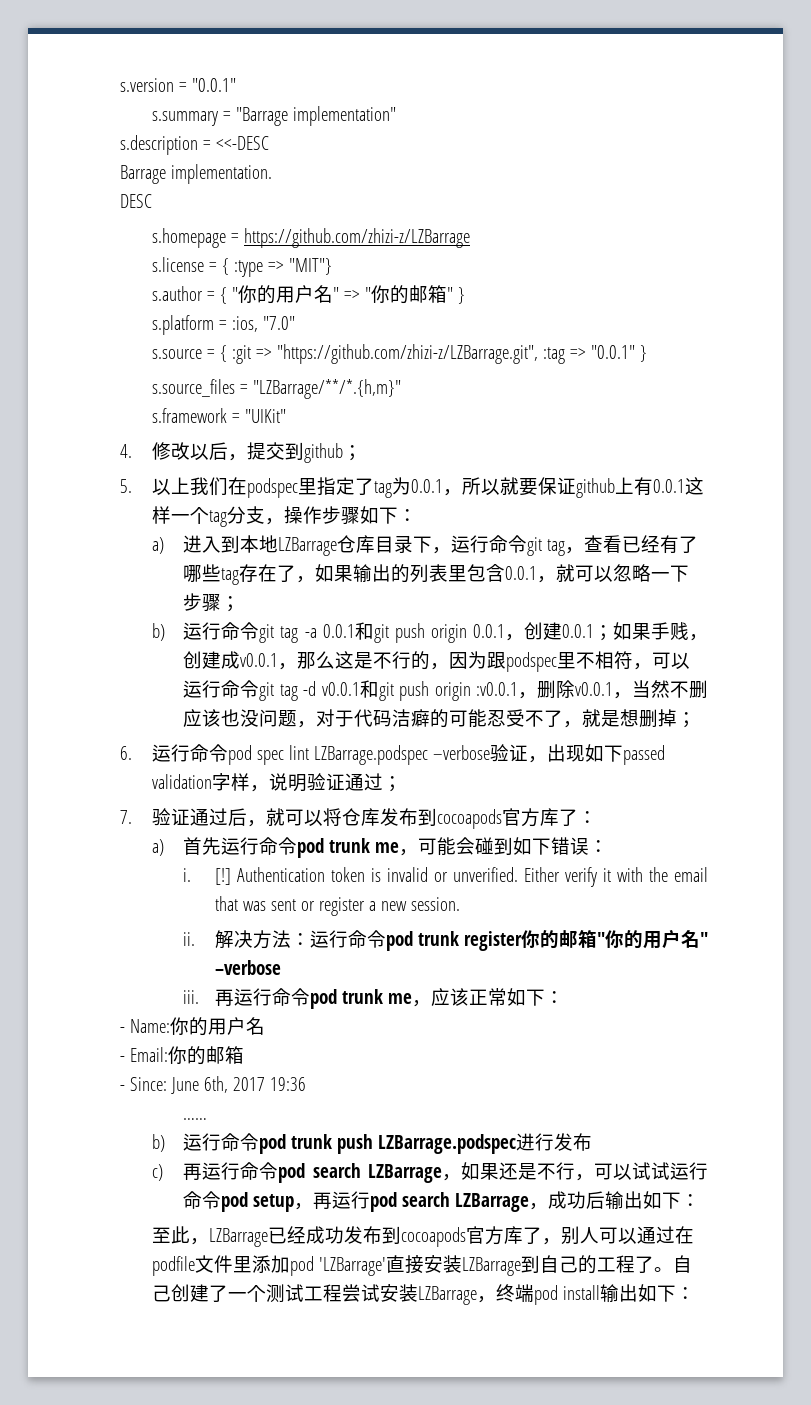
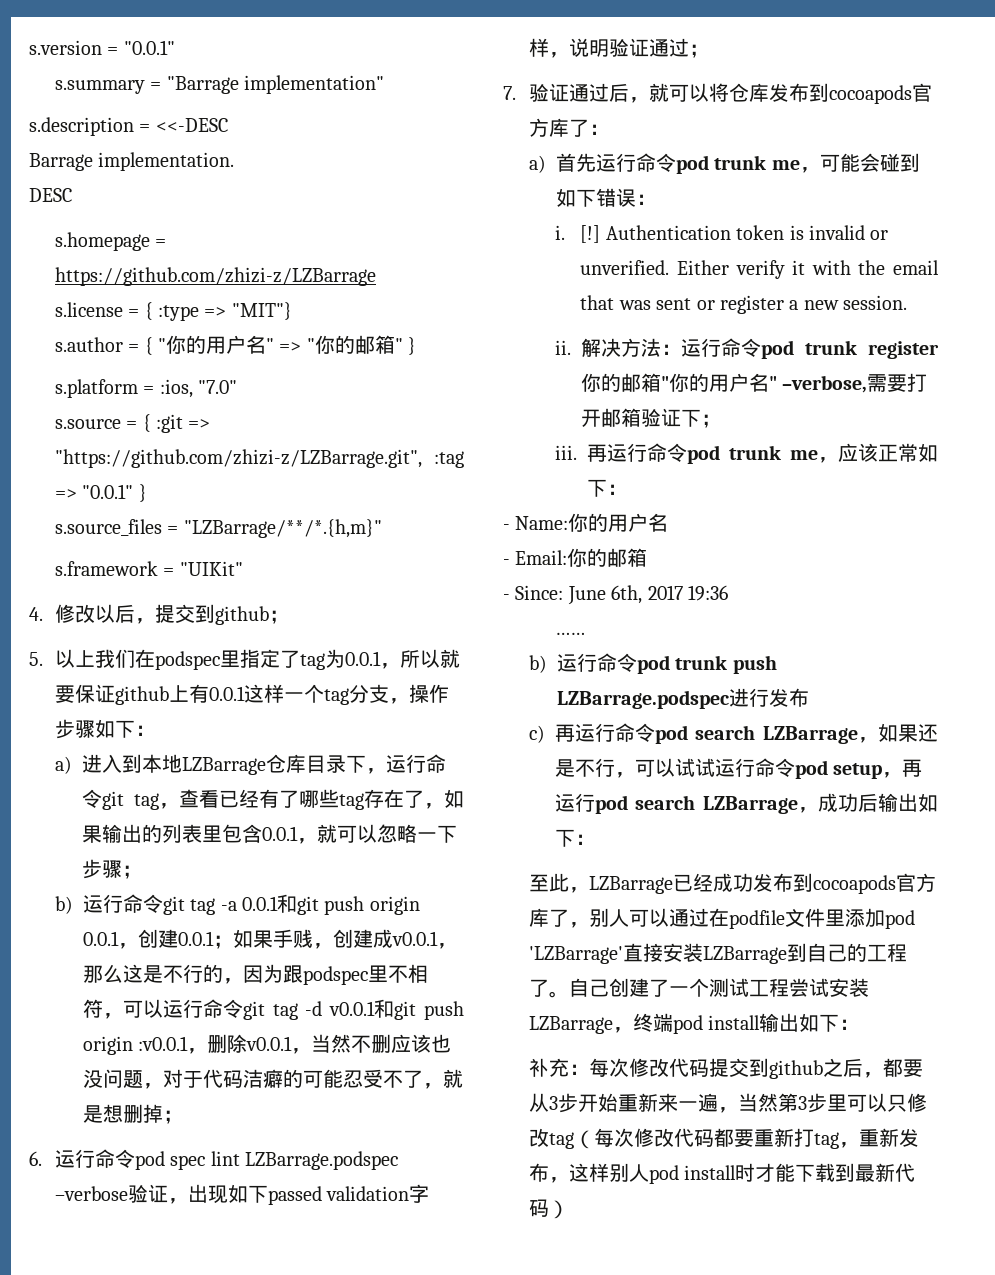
[214,960,281,975] –verbose -> [781,373,927,393] [580,408,721,428] –verbose,需要打开邮箱验证下；
(695, 1293) none -> [528,1058,923,1079] [528,1093,927,1113] [528,1128,919,1149] [528,1163,916,1184] [528,1199,569,1219] // 补充：每次修改代码提交到github之后，都要从3步开始重新来一遍，当然第3步里可以只修改tag（每次修改代码都要重新打tag，重新发布，这样别人pod install时才能下载到最新代码）

